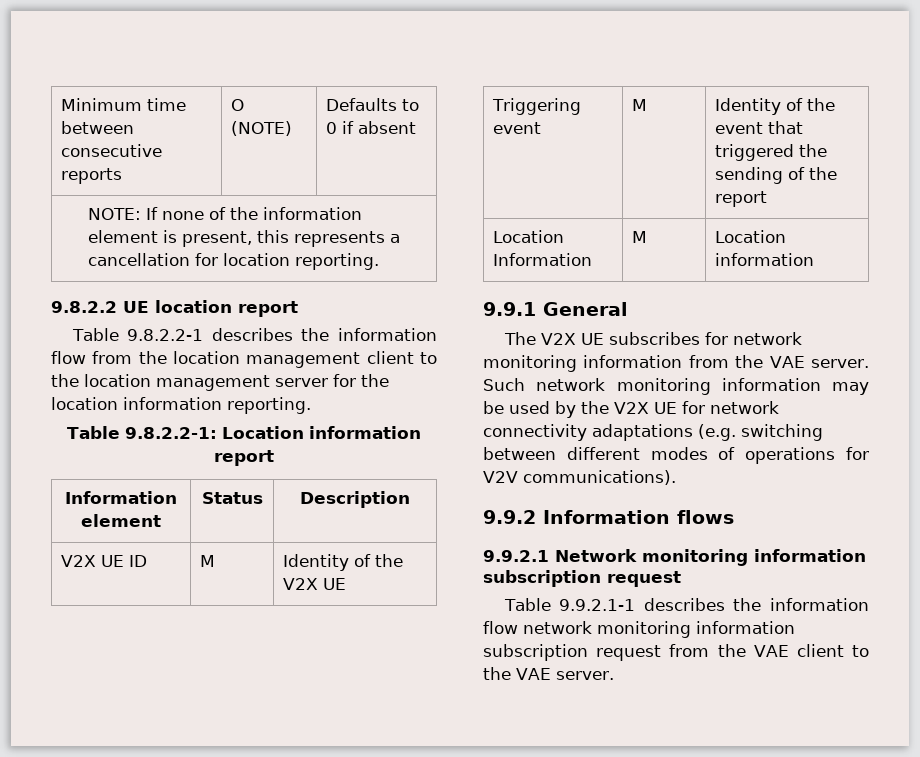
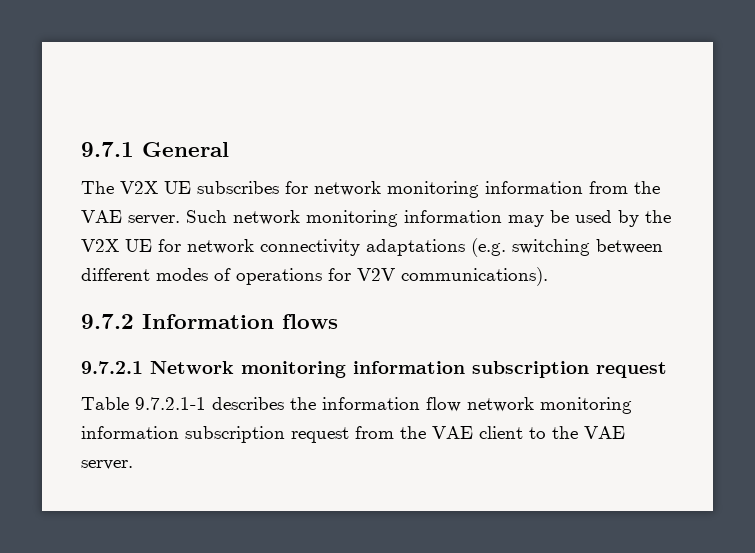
[61,98,187,111] [61,121,135,134] [61,144,163,157] [61,168,123,184] [231,99,245,111] [231,121,293,136] [326,98,420,111] [326,121,417,134] [87,207,362,220] [87,230,400,247] [87,253,379,270] [51,300,298,317] [71,328,437,341] [51,351,437,368] [51,374,389,391] [51,397,311,414] [67,426,421,439] [214,450,274,466] [65,491,177,504] [81,514,161,527] [201,492,263,504] [300,491,410,508] [61,555,148,567] [200,555,216,567] [283,554,404,571] [283,578,347,590] [492,98,582,115] [493,122,542,134] [632,99,648,111] [715,98,836,115] [715,121,804,134] [715,144,828,161] [715,167,838,184] [715,191,768,207] [493,230,565,243] [493,253,593,266] [632,231,648,243] [715,230,787,243] [715,253,815,266] [483,302,536,316] Minimum time between consecutive reports | O (NOTE) | Defaults to 0 if absent // NOTE: If none of the information element is present, this represents a cancellation for location reporting. // 9.8.2.2 UE location report // Table 9.8.2.2-1 describes the information flow from the location management client to the location management server for the location information reporting. // Table 9.8.2.2-1: Location information report // Information element | Status | Description // V2X UE ID | M | Identity of the V2X UE // Triggering event | M | Identity of the event that triggered the sending of the report // Location Information | M | Location information // 9.9.1 -> [81,142,134,157] 9.7.1
[483,510,536,524] 9.9.2 -> [81,314,134,329] 9.7.2
[483,550,549,562] 9.9.2.1 -> [81,361,143,374] 9.7.2.1
[559,599,636,611] 9.9.2.1-1 -> [135,397,206,410] 9.7.2.1-1

